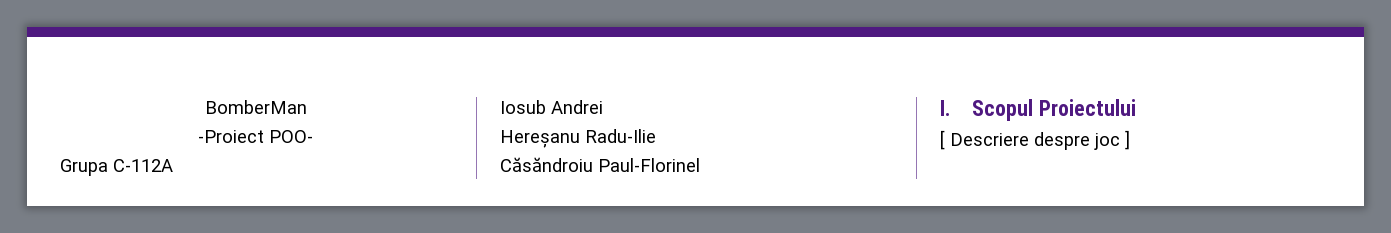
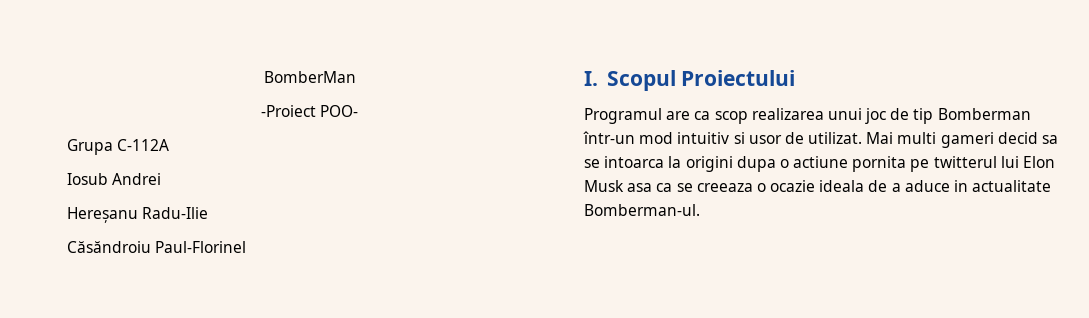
[940,130,1130,150] [ Descriere despre joc ] -> [584,108,1031,124] [583,131,1059,148] [584,156,1056,172] [584,180,1052,192] [584,204,700,216] Programul are ca scop realizarea unui joc de tip Bomberman într-un mod intuitiv si usor de utilizat. Mai multi gameri decid sa se intoarca la origini dupa o actiune pornita pe twitterul lui Elon Musk asa ca se creeaza o ocazie ideala de a aduce in actualitate Bomberman-ul.

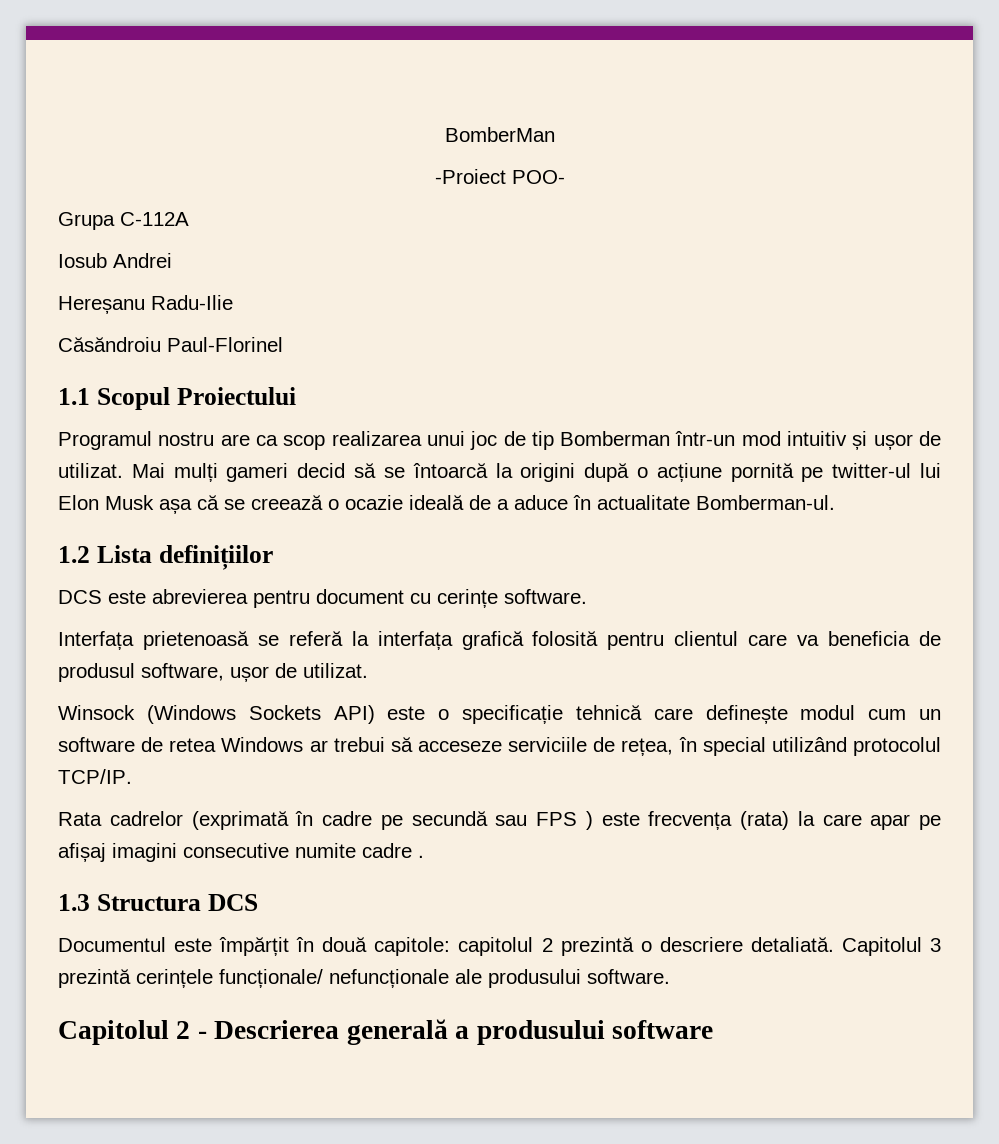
[584,71,598,86] I. -> [58,388,90,405] 1.1
(662, 116) none -> [158,432,215,446] nostru
[733,132,782,144] si usor -> [852,431,913,450] și ușor
[897,132,937,144] multi -> [173,463,218,482] mulți
[1042,135,1059,144] [584,156,1056,172] [584,180,753,192] sa se intoarca la origini dupa o actiune pornita pe twitterul lui Elon Musk asa ca se creeaza -> [354,463,941,482] [58,495,323,514] să se întoarcă la origini după o acțiune pornită pe twitter-ul lui Elon Musk așa că se creează
[819,180,865,192] ideala -> [409,495,464,510] ideală
[954,180,969,192] in -> [573,495,591,510] în
(700, 210) none -> [58,545,273,570] [58,589,587,608] [58,631,941,650] [58,663,368,682] [58,705,942,724] [58,737,941,756] [58,769,132,784] [58,811,941,830] [58,843,424,862] [58,894,258,911] [58,937,942,956] [58,969,670,988] [58,1019,713,1045] // 1.2 Lista definițiilor // DCS este abrevierea pentru document cu cerințe software. // Interfața prietenoasă se referă la interfața grafică folosită pentru clientul care va beneficia de produsul software, ușor de utilizat. // Winsock (Windows Sockets API) este o specificație tehnică care definește modul cum un software de retea Windows ar trebui să acceseze serviciile de rețea, în special utilizând protocolul TCP/IP. // Rata cadrelor (exprimată în cadre pe secundă sau FPS ) este frecvența (rata) la care apar pe afișaj imagini consecutive numite cadre . // 1.3 Structura DCS // Documentul este împărțit în două capitole: capitolul 2 prezintă o descriere detaliată. Capitolul 3 prezintă cerințele funcționale/ nefuncționale ale produsului software. // Capitolul 2 - Descrierea generală a produsului software

